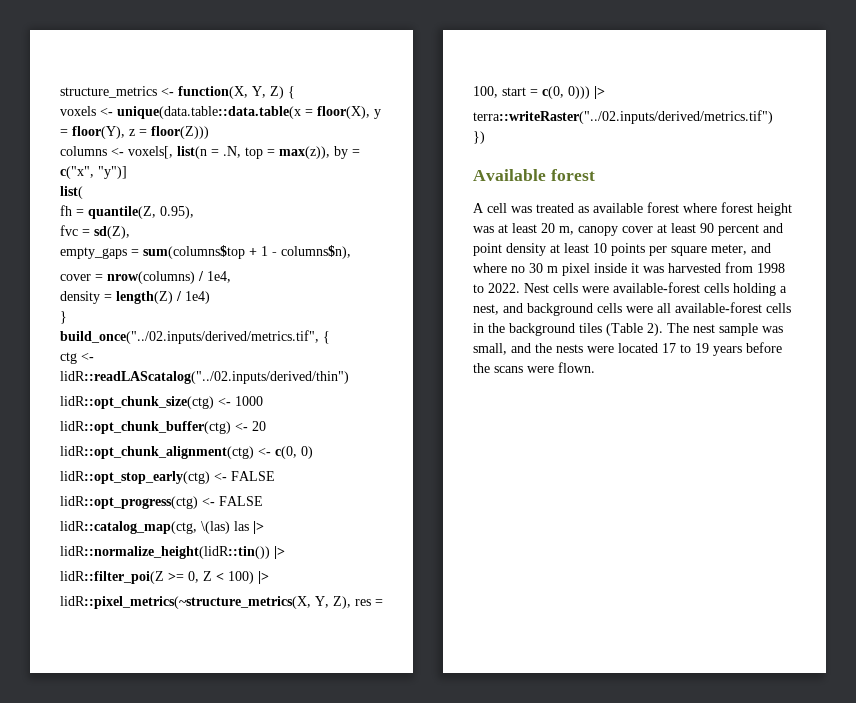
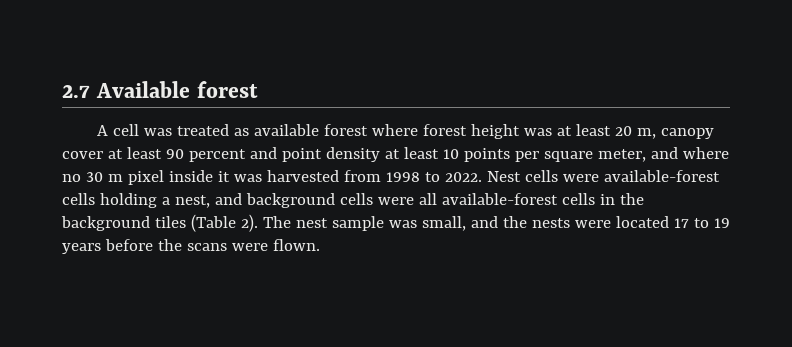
[60,86,295,99] [60,106,381,119] [60,126,209,139] [60,146,360,159] [60,166,127,179] [60,186,83,199] [60,205,194,219] [60,225,130,239] [60,245,351,259] [60,271,231,284] [60,291,210,304] [60,311,67,324] [60,330,330,344] [60,352,94,364] [60,371,349,384] [60,396,263,409] [60,421,266,434] [60,446,313,459] [60,471,275,484] [60,496,263,509] [60,521,264,534] [60,546,285,559] [60,571,269,584] [60,596,383,609] [473,86,605,99] [473,110,773,124] [473,131,485,144] structure_metrics <- function(X, Y, Z) { // voxels <- unique(data.table::data.table(x = floor(X), y = floor(Y), z = floor(Z))) // columns <- voxels[, list(n = .N, top = max(z)), by = c("x", "y")] // list( // fh = quantile(Z, 0.95), // fvc = sd(Z), // empty_gaps = sum(columns$top + 1 - columns$n), // cover = nrow(columns) / 1e4, // density = length(Z) / 1e4) // } // build_once("../02.inputs/derived/metrics.tif", { // ctg <- lidR::readLAScatalog("../02.inputs/derived/thin") // lidR::opt_chunk_size(ctg) <- 1000 // lidR::opt_chunk_buffer(ctg) <- 20 // lidR::opt_chunk_alignment(ctg) <- c(0, 0) // lidR::opt_stop_early(ctg) <- FALSE // lidR::opt_progress(ctg) <- FALSE // lidR::catalog_map(ctg, \(las) las |> // lidR::normalize_height(lidR::tin()) |> // lidR::filter_poi(Z >= 0, Z < 100) |> // lidR::pixel_metrics(~structure_metrics(X, Y, Z), res = 100, start = c(0, 0))) |> // terra::writeRaster("../02.inputs/derived/metrics.tif") // }) // -> [62,85,90,98] 2.7

